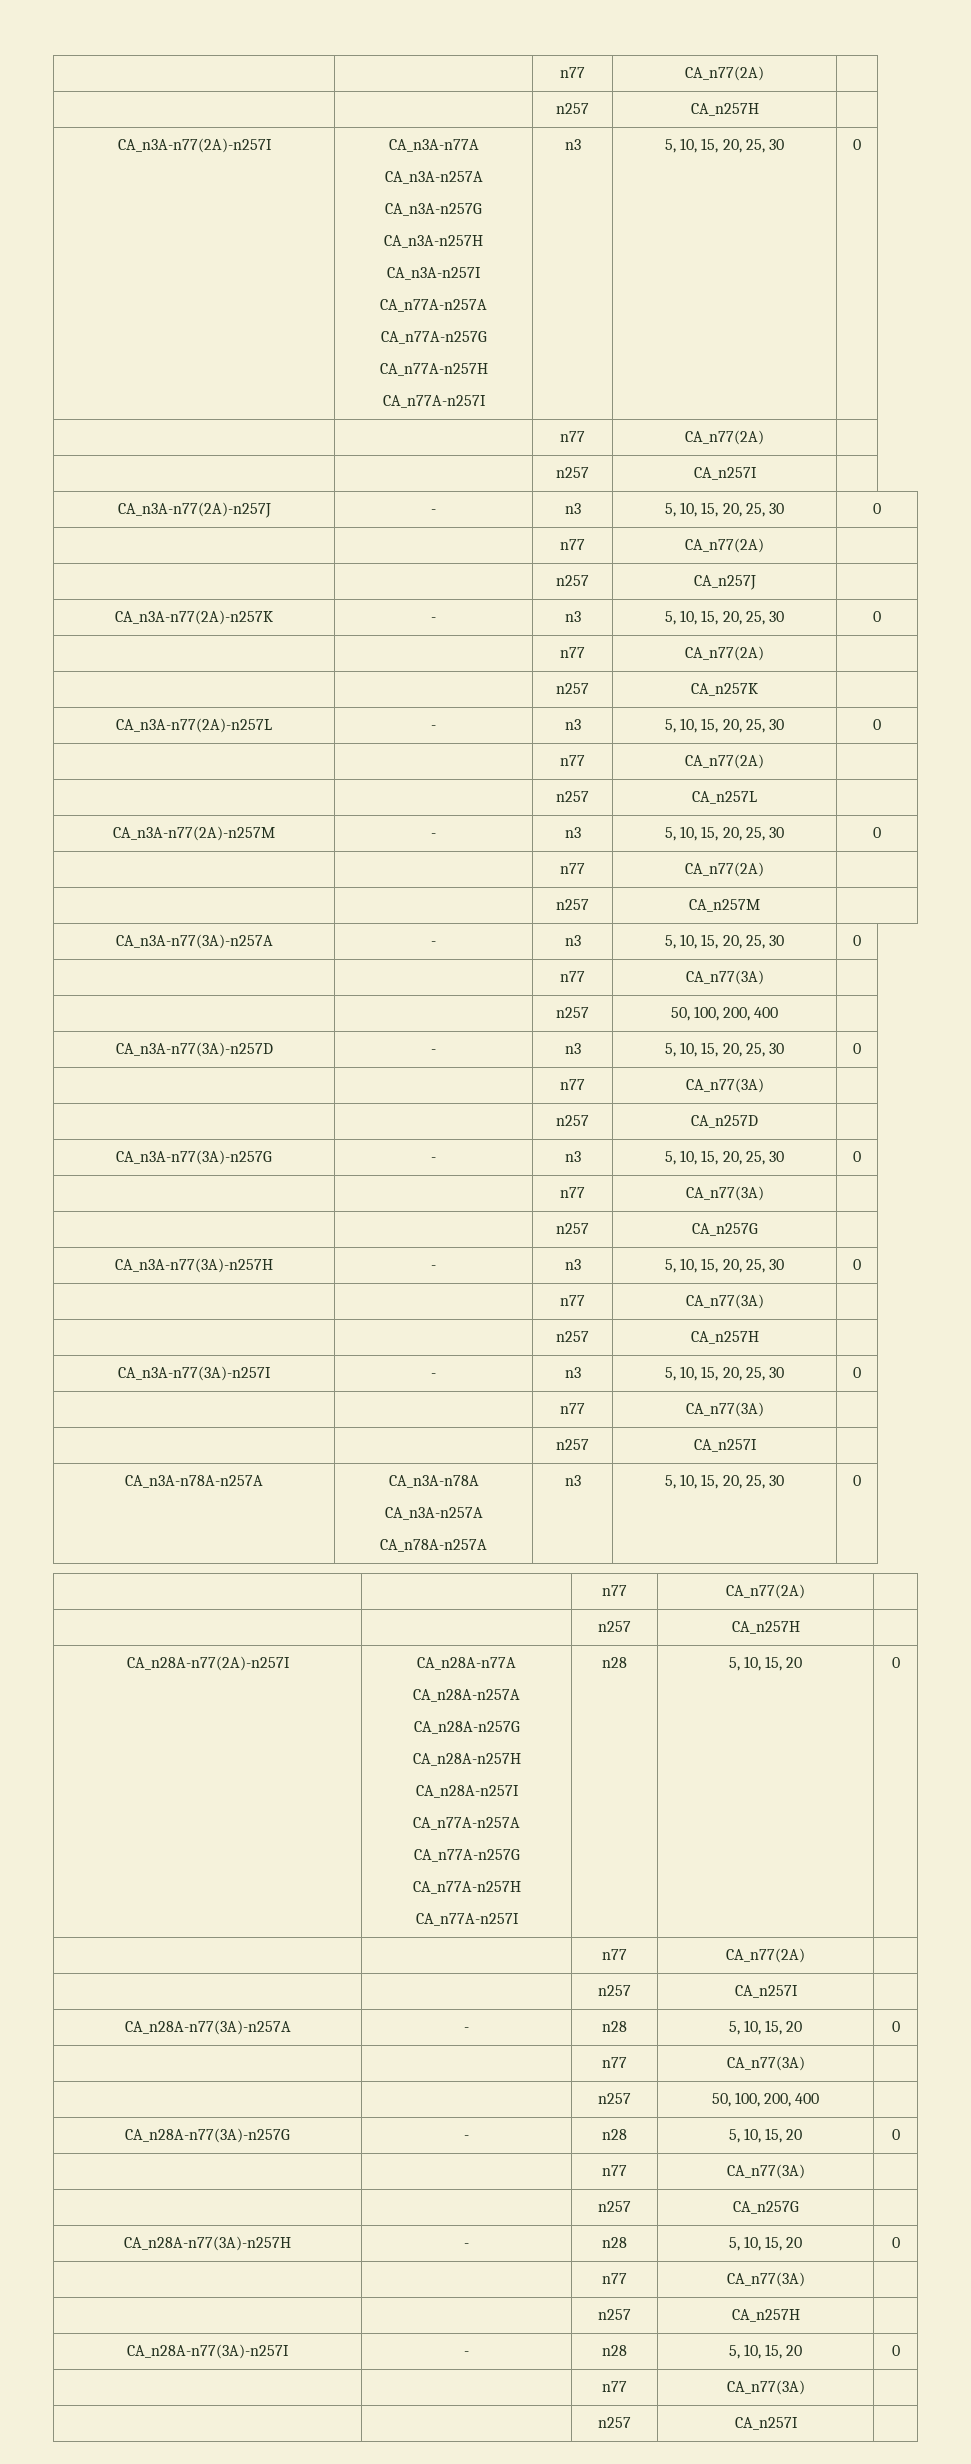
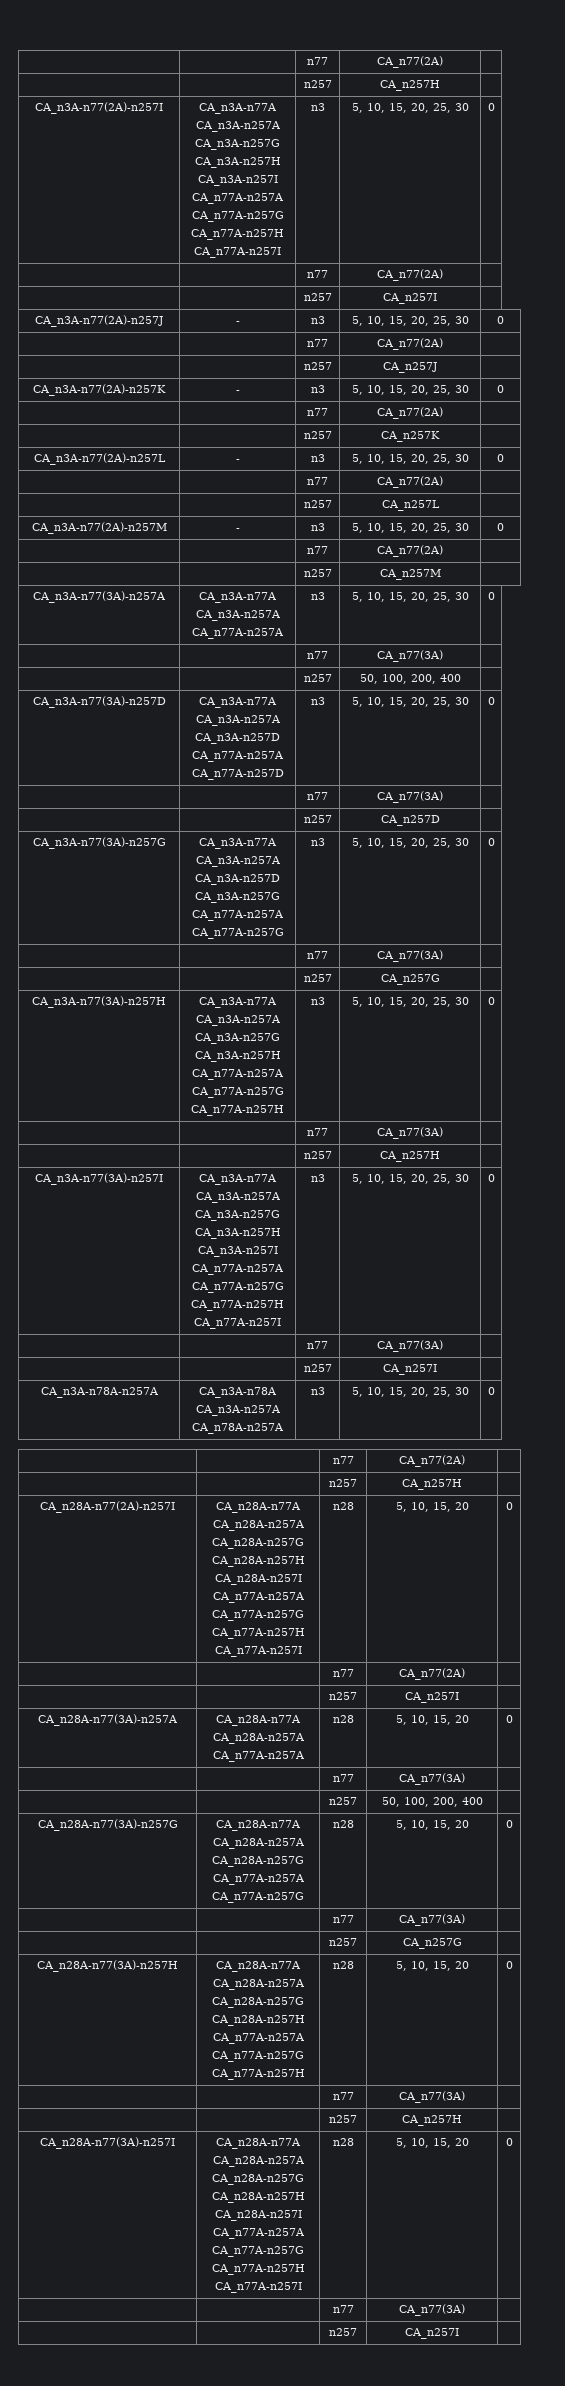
[431,941,436,946] - -> [199,592,277,603] [195,610,281,621] [192,628,284,639] CA_n3A-n77A // CA_n3A-n257A // CA_n77A-n257A
[431,1049,436,1054] - -> [199,697,277,708] [195,715,281,726] [195,733,280,744] [192,751,284,762] [191,769,284,780] CA_n3A-n77A // CA_n3A-n257A // CA_n3A-n257D // CA_n77A-n257A // CA_n77A-n257D
[431,1157,436,1162] - -> [199,838,277,849] [195,856,281,867] [195,874,280,885] [195,892,280,903] [192,910,284,921] [191,928,284,939] CA_n3A-n77A // CA_n3A-n257A // CA_n3A-n257D // CA_n3A-n257G // CA_n77A-n257A // CA_n77A-n257G
[431,1265,436,1270] - -> [199,997,277,1008] [195,1015,281,1026] [195,1033,280,1044] [194,1051,281,1062] [192,1069,284,1080] [191,1087,284,1098] [191,1105,284,1116] CA_n3A-n77A // CA_n3A-n257A // CA_n3A-n257G // CA_n3A-n257H // CA_n77A-n257A // CA_n77A-n257G // CA_n77A-n257H
[431,1373,436,1378] - -> [199,1174,277,1185] [195,1192,281,1203] [195,1210,280,1221] [194,1228,281,1239] [197,1246,278,1257] [192,1264,284,1275] [191,1282,284,1293] [191,1300,284,1311] [194,1318,281,1329] CA_n3A-n77A // CA_n3A-n257A // CA_n3A-n257G // CA_n3A-n257H // CA_n3A-n257I // CA_n77A-n257A // CA_n77A-n257G // CA_n77A-n257H // CA_n77A-n257I
[464,2027,469,2032] - -> [216,1715,301,1726] [212,1733,305,1744] [212,1751,305,1762] CA_n28A-n77A // CA_n28A-n257A // CA_n77A-n257A
[464,2135,469,2140] - -> [216,1820,301,1831] [212,1838,305,1849] [212,1856,304,1867] [212,1874,305,1885] [212,1892,304,1903] CA_n28A-n77A // CA_n28A-n257A // CA_n28A-n257G // CA_n77A-n257A // CA_n77A-n257G
[464,2243,469,2248] - -> [216,1961,301,1972] [212,1979,305,1990] [212,1997,304,2008] [211,2015,305,2026] [212,2033,305,2044] [212,2051,304,2062] [211,2069,305,2080] CA_n28A-n77A // CA_n28A-n257A // CA_n28A-n257G // CA_n28A-n257H // CA_n77A-n257A // CA_n77A-n257G // CA_n77A-n257H
[464,2351,469,2356] - -> [216,2138,301,2149] [212,2156,305,2167] [212,2174,304,2185] [211,2192,305,2203] [214,2210,302,2221] [212,2228,305,2239] [212,2246,304,2257] [211,2264,305,2275] [214,2282,302,2293] CA_n28A-n77A // CA_n28A-n257A // CA_n28A-n257G // CA_n28A-n257H // CA_n28A-n257I // CA_n77A-n257A // CA_n77A-n257G // CA_n77A-n257H // CA_n77A-n257I

